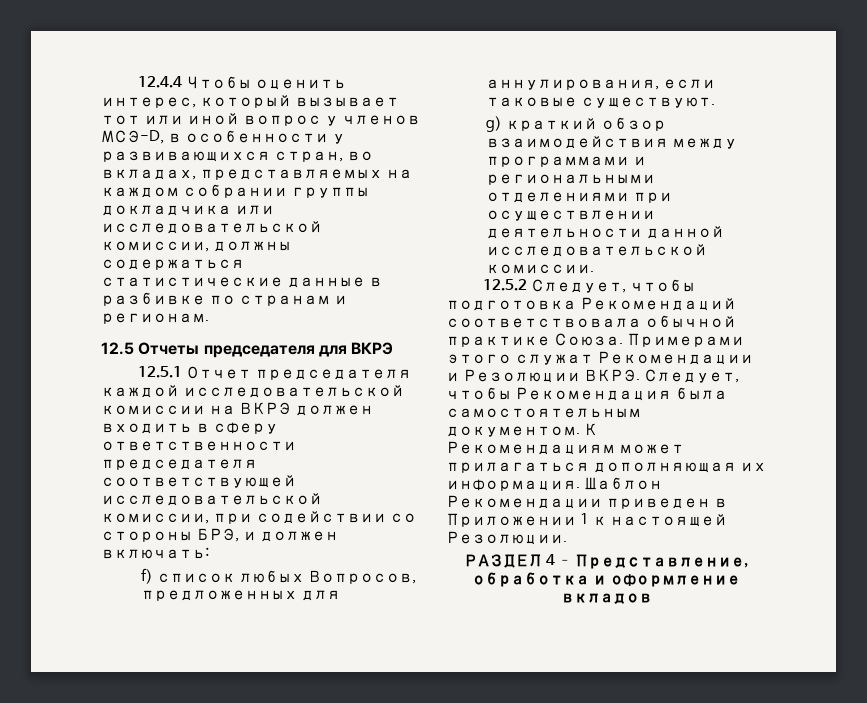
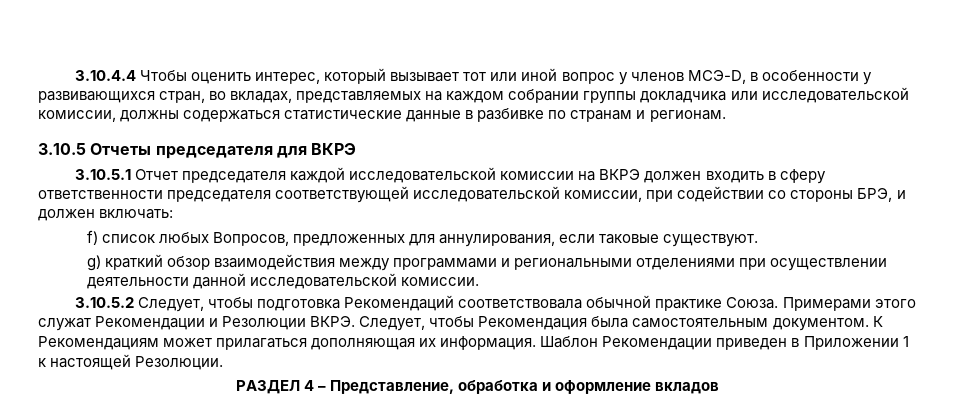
[138,76,183,88] 12.4.4 -> [75,70,137,81] 3.10.4.4
[101,342,134,355] 12.5 -> [38,143,86,155] 3.10.5
[138,366,183,378] 12.5.1 -> [75,169,132,180] 3.10.5.1
[483,279,528,291] 12.5.2 -> [75,297,135,308] 3.10.5.2

